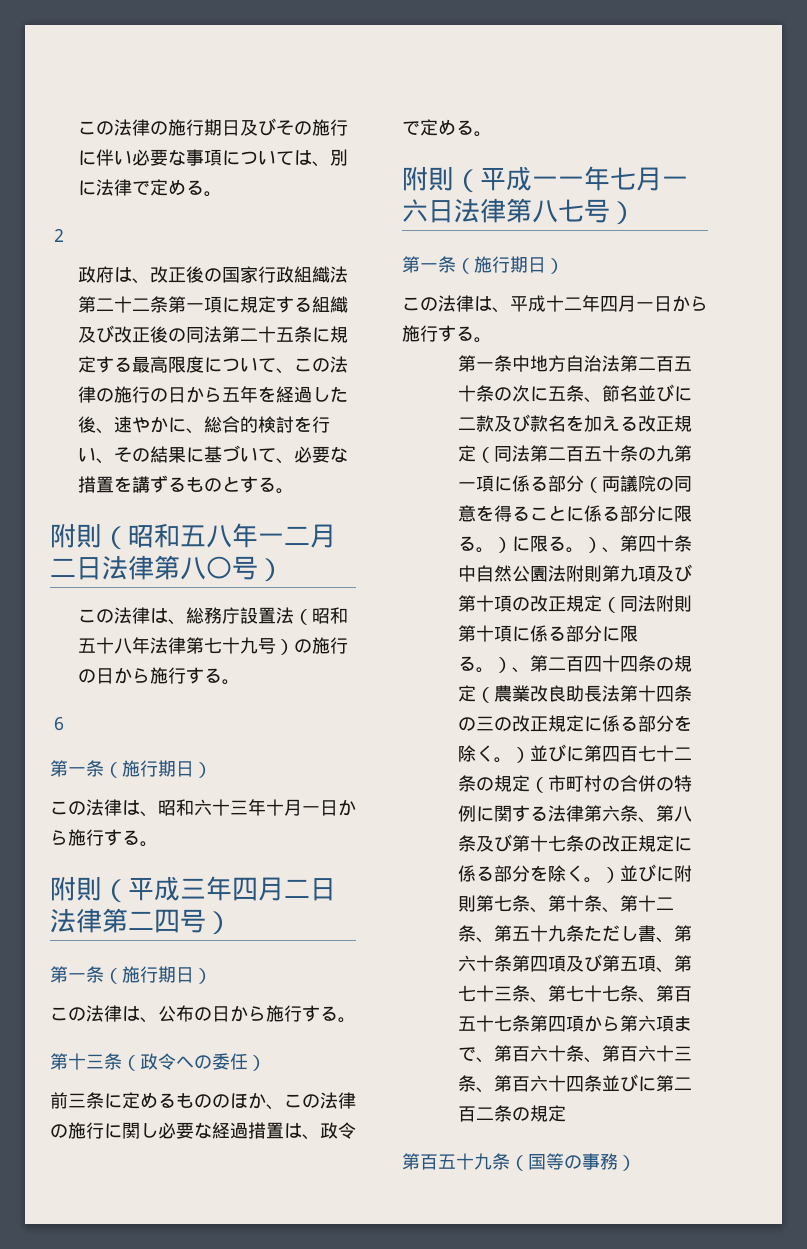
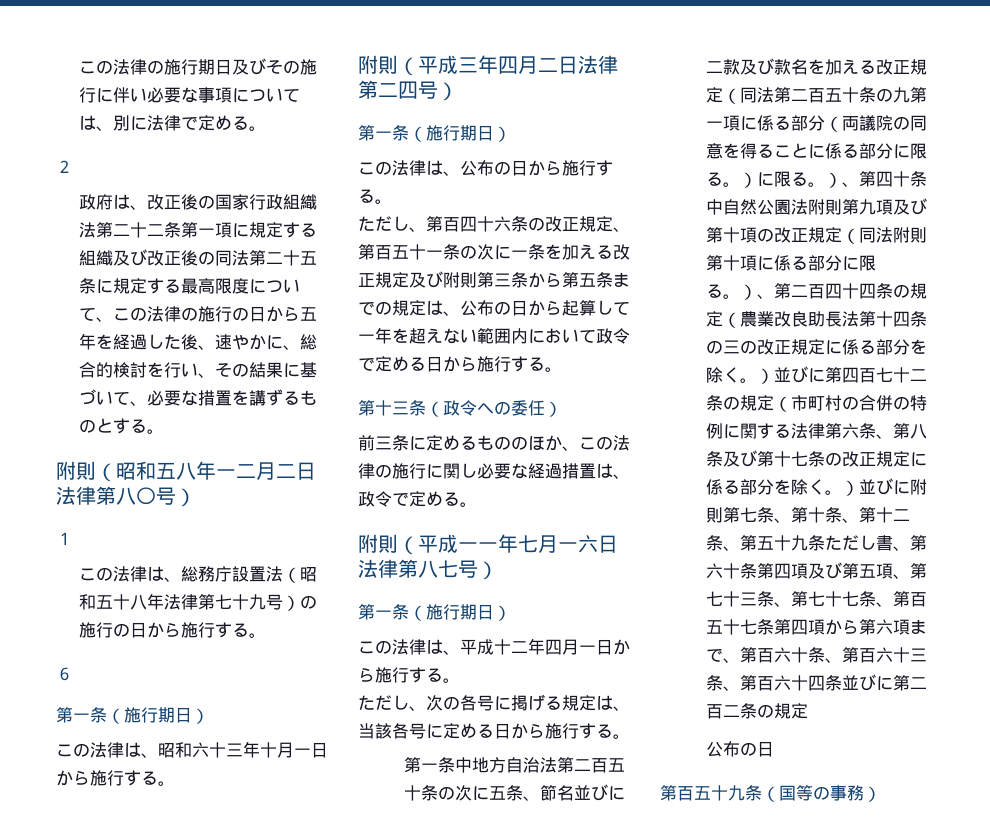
(284, 570) none -> [56,532,73,545] // １
(356, 1020) none -> [358,216,630,232] [358,244,630,260] [358,271,630,288] [358,300,630,316] [358,327,630,344] [358,356,562,372] // ただし、第百四十六条の改正規定、第百五十一条の次に一条を加える改正規定及び附則第三条から第五条までの規定は、公布の日から起算して一年を超えない範囲内において政令で定める日から施行する。
(492, 340) none -> [358,694,630,711] [358,723,630,739] // ただし、次の各号に掲げる規定は、当該各号に定める日から施行する。
(566, 1113) none -> [705,741,774,757] // 公布の日

